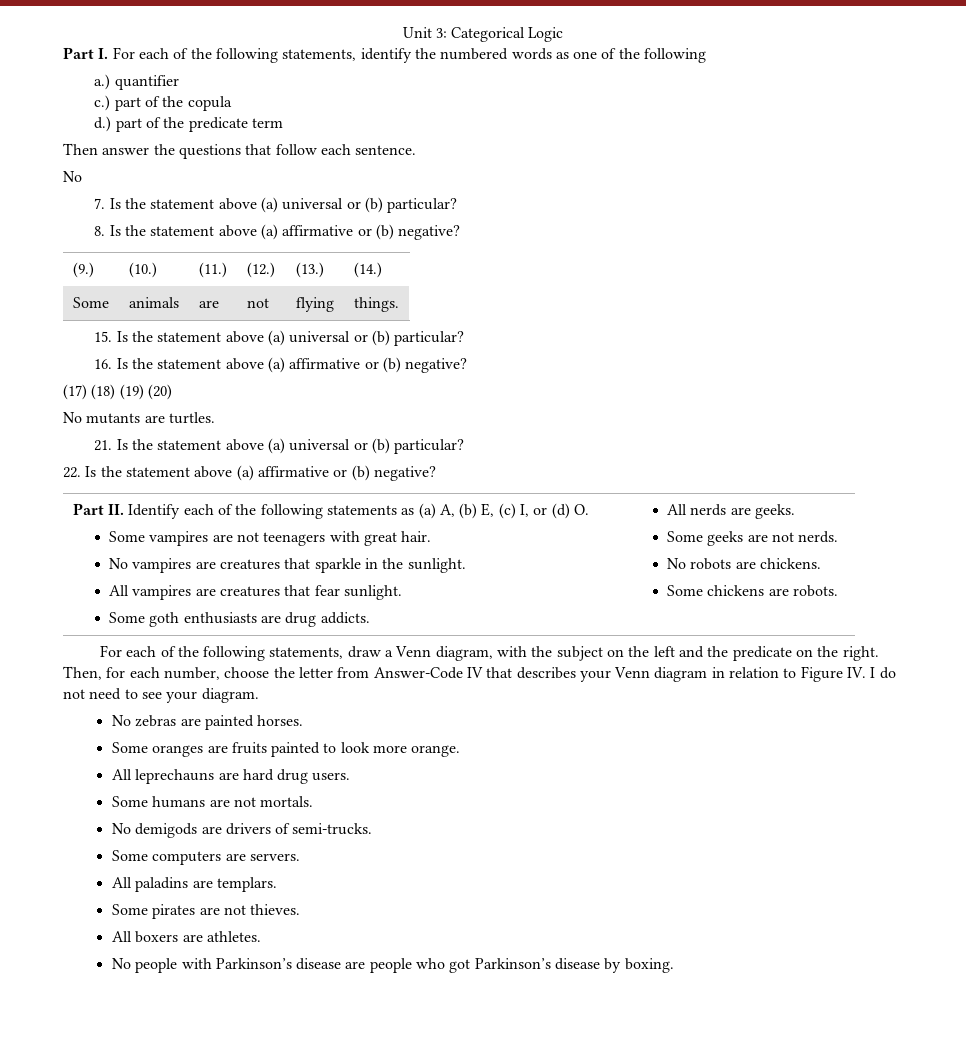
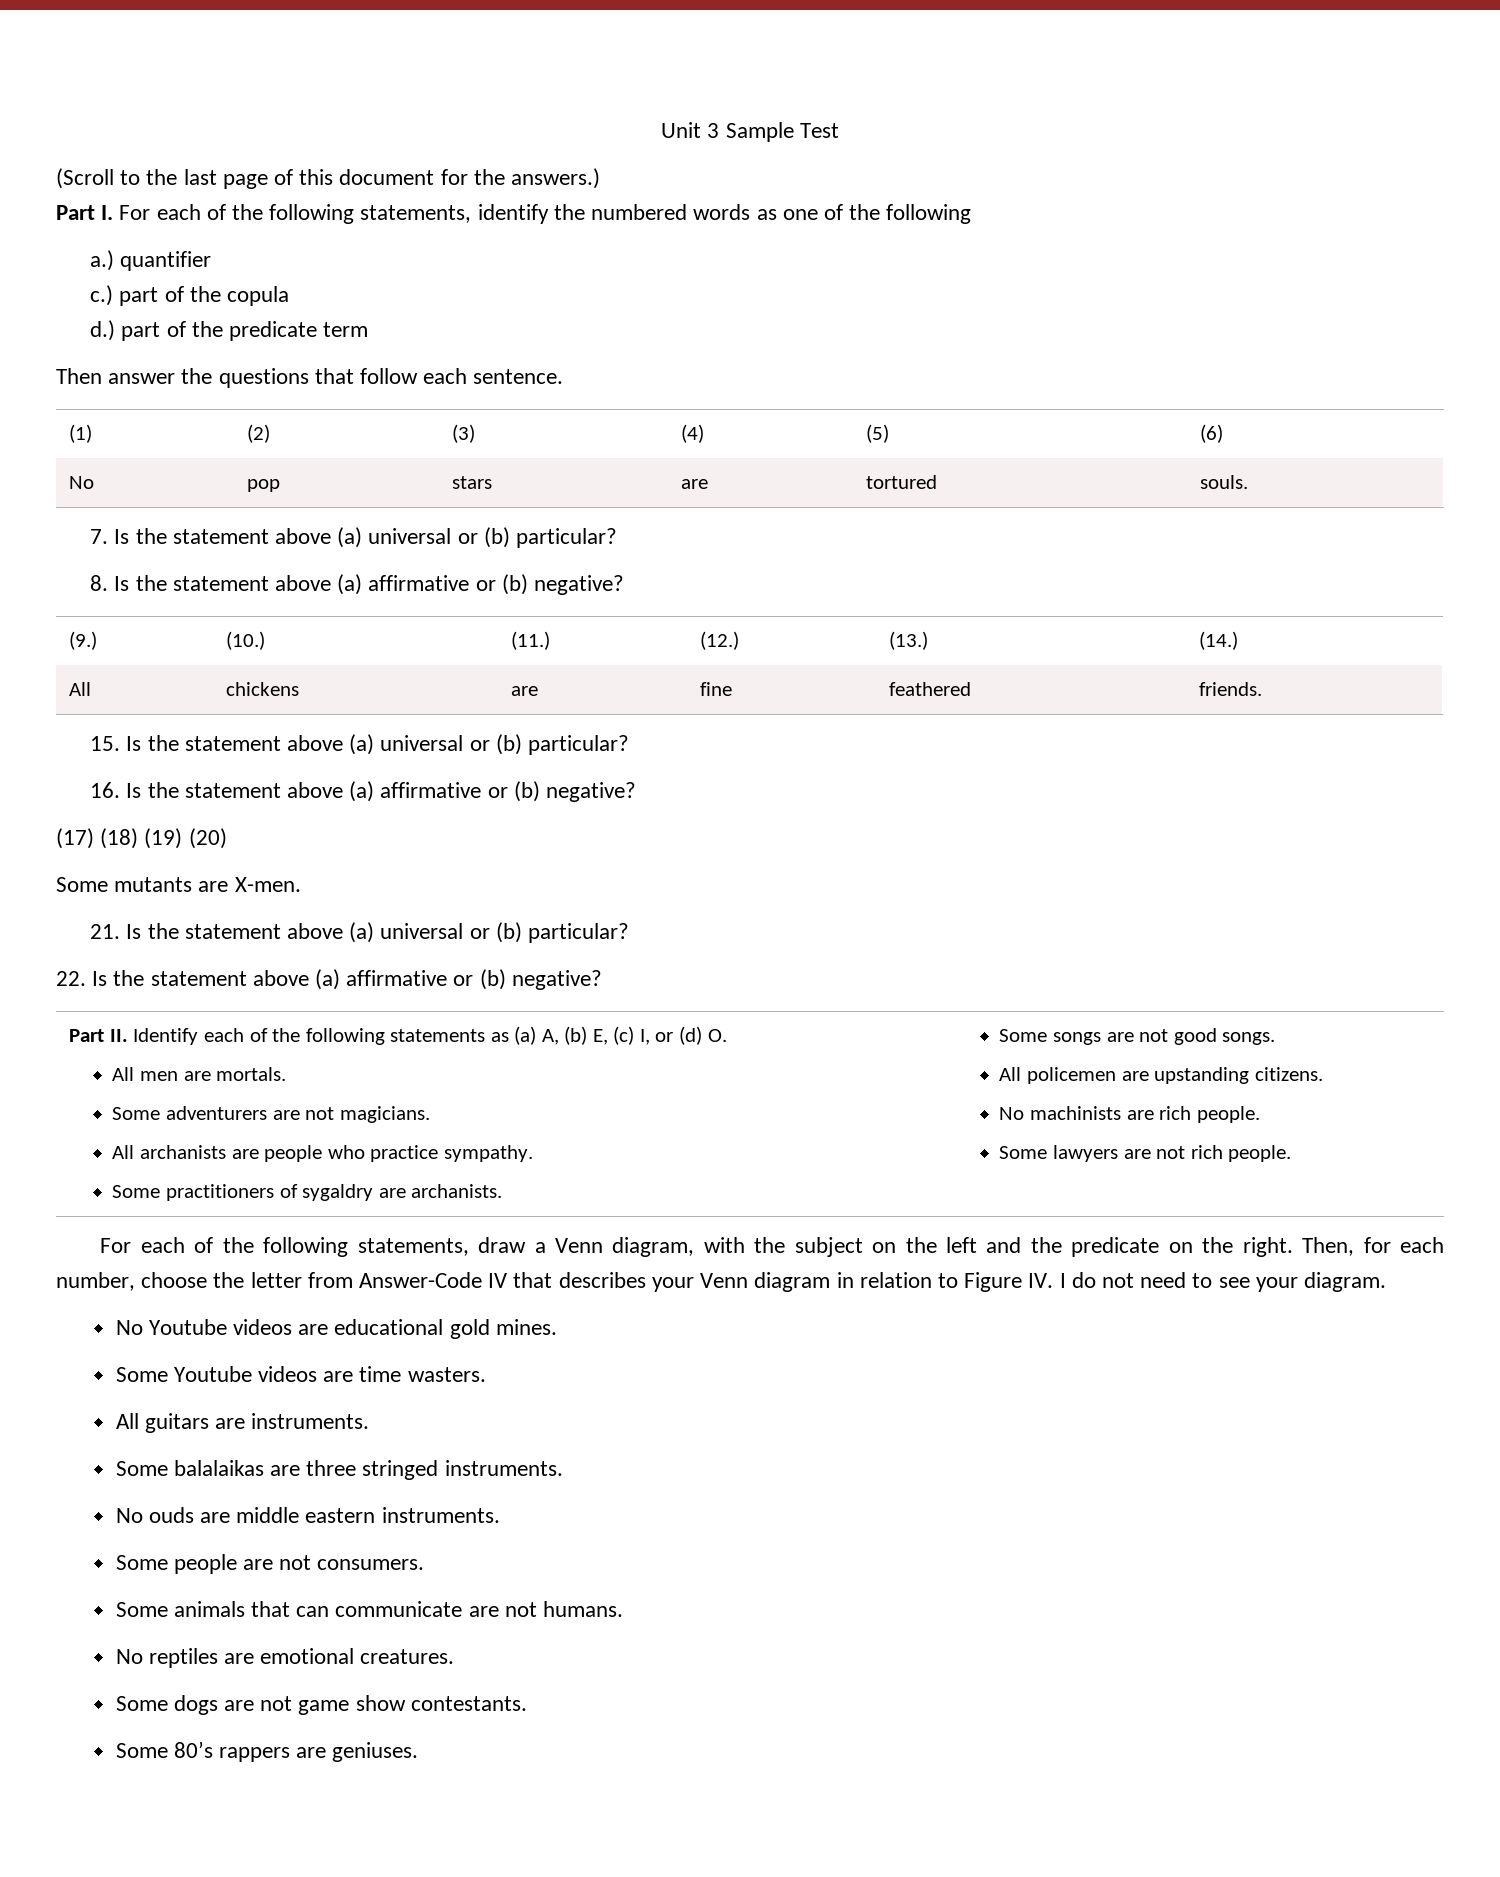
[435,27,564,42] 3: Categorical Logic -> [707,122,839,142] [56,168,601,189] 3 Sample Test // (Scroll to the last page of this document for the answers.)
[63,171,82,182] // No -> [69,424,93,443] [247,424,271,443] [452,424,476,443] [681,424,705,443] [866,424,890,443] [1200,424,1224,443] [69,476,95,489] [247,479,281,492] [452,476,493,489] [681,479,709,489] [866,475,938,489] [1200,475,1249,489] // (1) | (2) | (3) | (4) | (5) | (6) // No | pop | stars | are | tortured | souls.
[72,297,109,308] [128,297,179,308] [198,300,219,308] [246,298,269,308] [295,297,334,312] [353,297,399,312] Some | animals | are | not | flying | things. -> [69,682,92,696] [226,682,300,696] [511,686,539,696] [700,682,733,696] [889,682,972,696] [1199,682,1263,696] All | chickens | are | fine | feathered | friends.
[63,412,82,423] No -> [56,877,108,892] Some
[168,412,215,424] turtles. -> [234,877,301,892] X-men.
[109,531,432,546] [109,558,466,573] [109,585,402,600] [109,612,370,627] [667,504,795,519] [667,531,839,546] [667,558,821,570] [667,585,838,597] // Some vampires are not teenagers with great hair. // No vampires are creatures that sparkle in the sunlight. // All vampires are creatures that fear sunlight. // Some goth enthusiasts are drug addicts. | All nerds are geeks. // Some geeks are not nerds. // No robots are chickens. // Some chickens are robots. -> [112,1067,287,1081] [112,1106,430,1123] [112,1145,533,1162] [112,1184,503,1201] [999,1028,1276,1045] [999,1067,1323,1084] [999,1106,1260,1123] [999,1145,1292,1162] // All men are mortals. // Some adventurers are not magicians. // All archanists are people who practice sympathy. // Some practitioners of sygaldry are archanists. | Some songs are not good songs. // All policemen are upstanding citizens. // No machinists are rich people. // Some lawyers are not rich people.
[135,715,304,730] [111,742,461,757] [111,769,351,784] [111,796,314,808] [111,823,373,838] [111,850,300,865] [111,877,277,892] [111,904,301,919] [111,931,261,943] [111,958,674,973] zebras are painted horses. // Some oranges are fruits painted to look more orange. // All leprechauns are hard drug users. // Some humans are not mortals. // No demigods are drivers of semi-trucks. // Some computers are servers. // All paladins are templars. // Some pirates are not thieves. // All boxers are athletes. // No people with Parkinson’s disease are people who got Parkinson’s disease by boxing. -> [148,1319,557,1339] [115,1366,486,1382] [115,1413,370,1433] [115,1460,563,1480] [115,1507,500,1523] [115,1554,425,1574] [115,1601,623,1617] [115,1648,455,1668] [115,1695,527,1715] [115,1741,419,1762] Youtube videos are educational gold mines. // Some Youtube videos are time wasters. // All guitars are instruments. // Some balalaikas are three stringed instruments. // No ouds are middle eastern instruments. // Some people are not consumers. // Some animals that can communicate are not humans. // No reptiles are emotional creatures. // Some dogs are not game show contestants. // Some 80’s rappers are geniuses.

